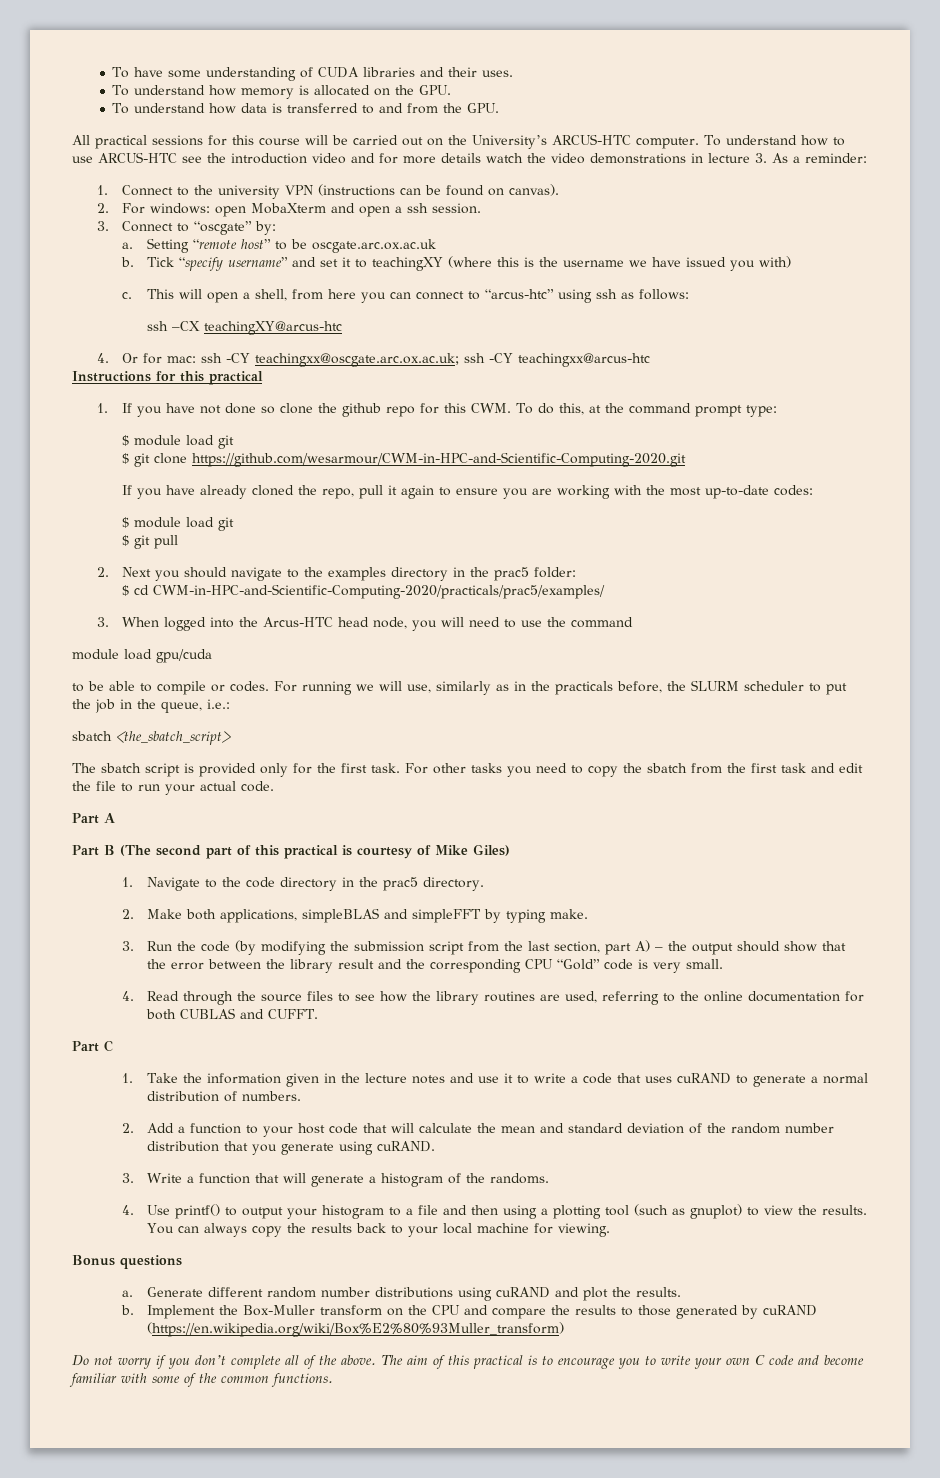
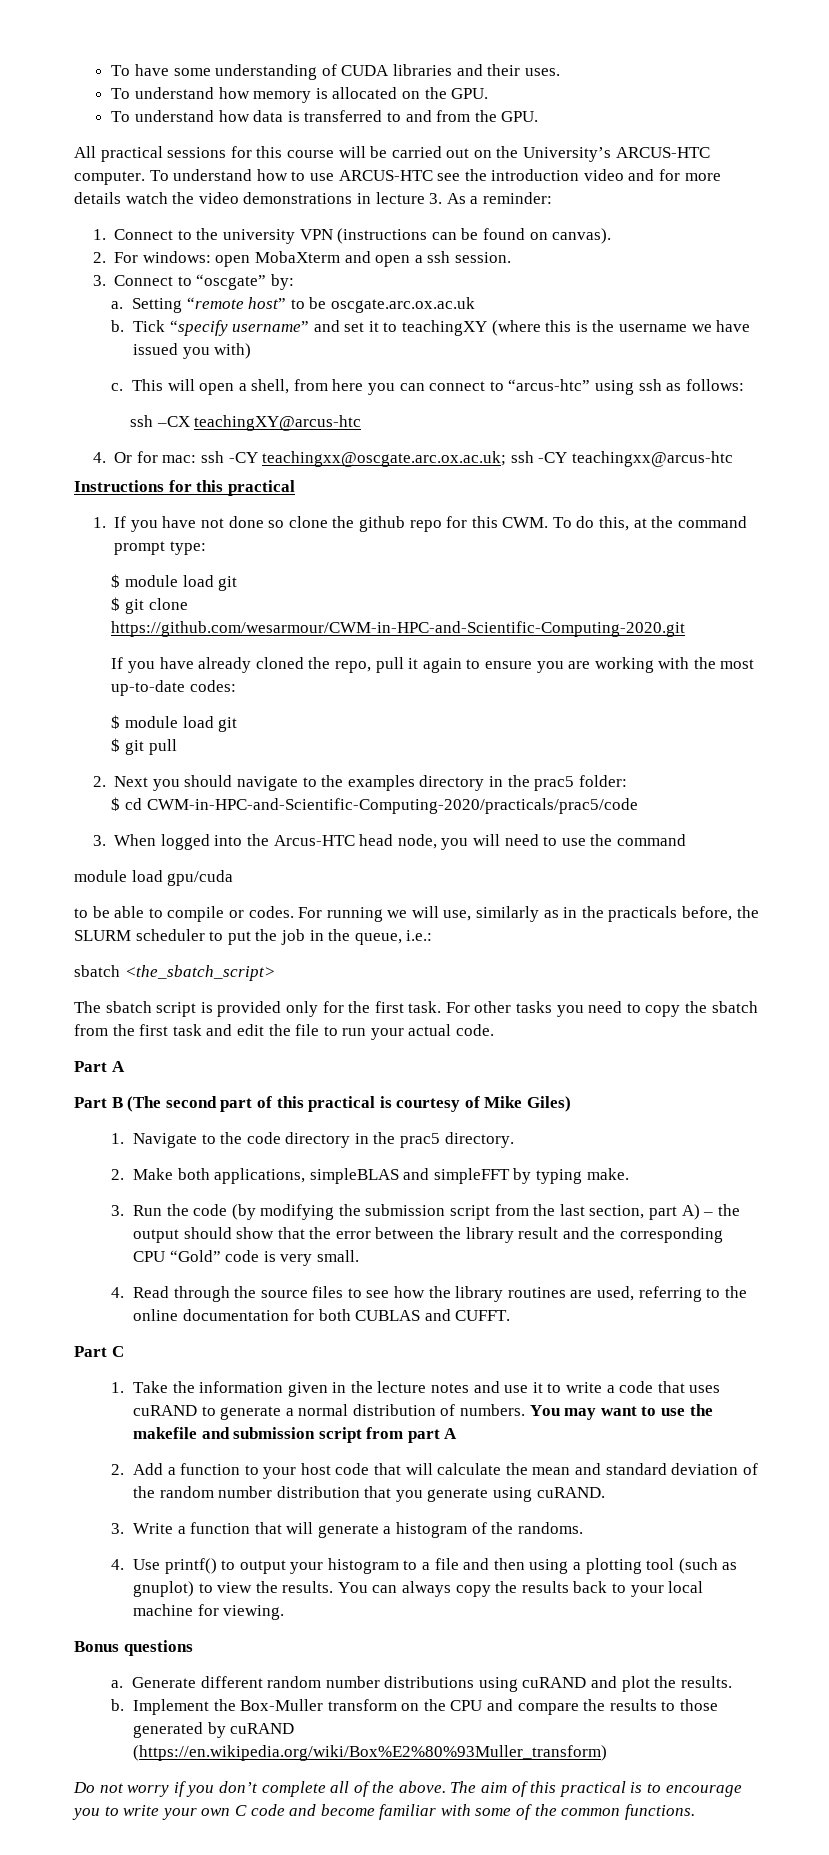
[152,584,605,599] CWM-in-HPC-and-Scientific-Computing-2020/practicals/prac5/examples/ -> [146,798,638,814] CWM-in-HPC-and-Scientific-Computing-2020/practicals/prac5/code
(301, 1096) none -> [529,1404,713,1420] [132,1427,458,1443] You may want to use the makefile and submission script from part A

